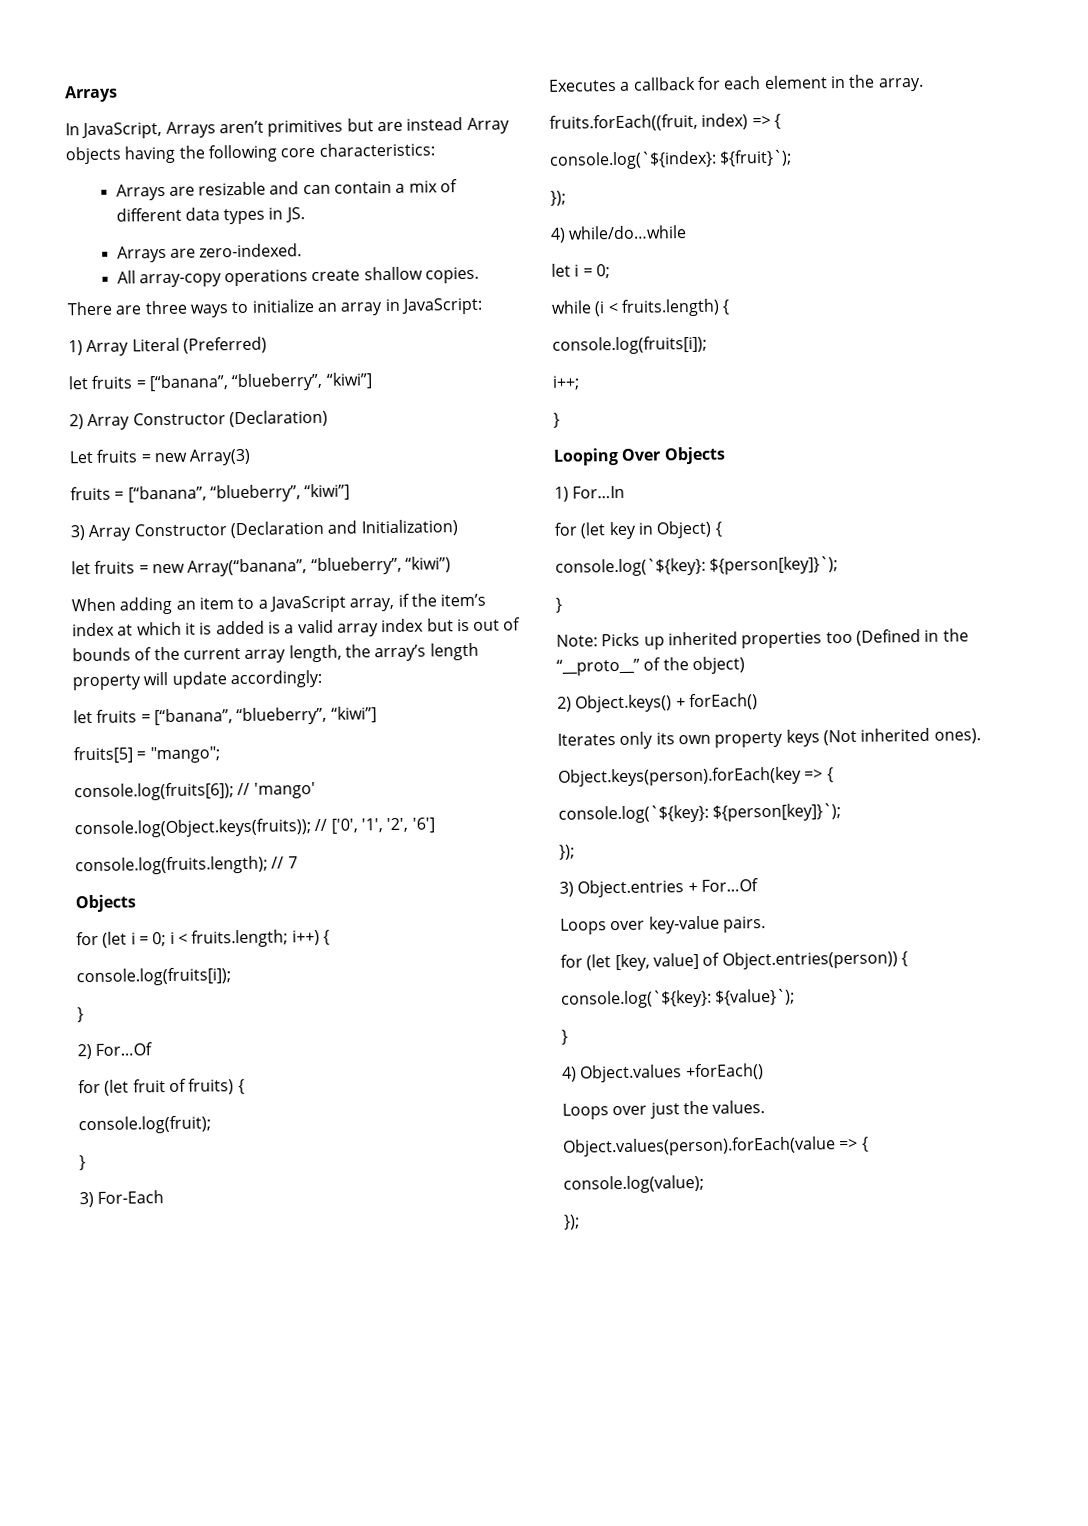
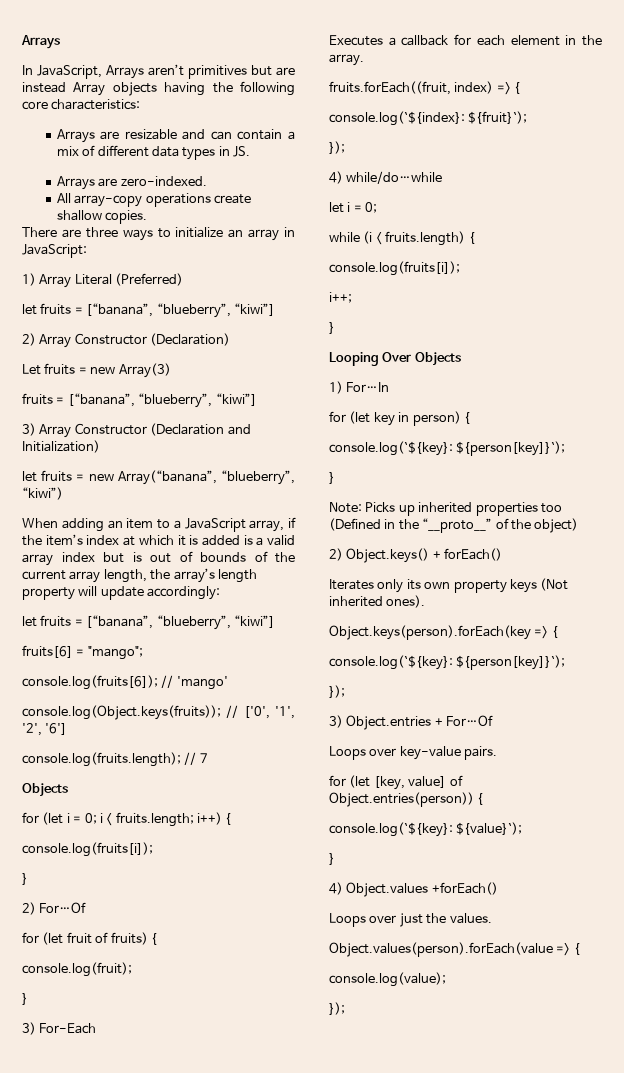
[73,746,133,764] fruits[5] -> [22,645,73,658] fruits[6]
[656,520,713,539] Object) -> [412,411,461,426] person)

